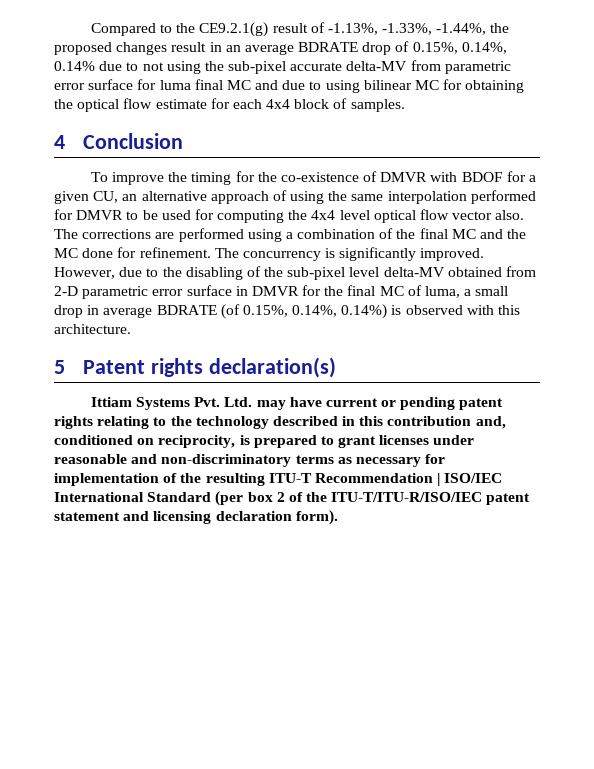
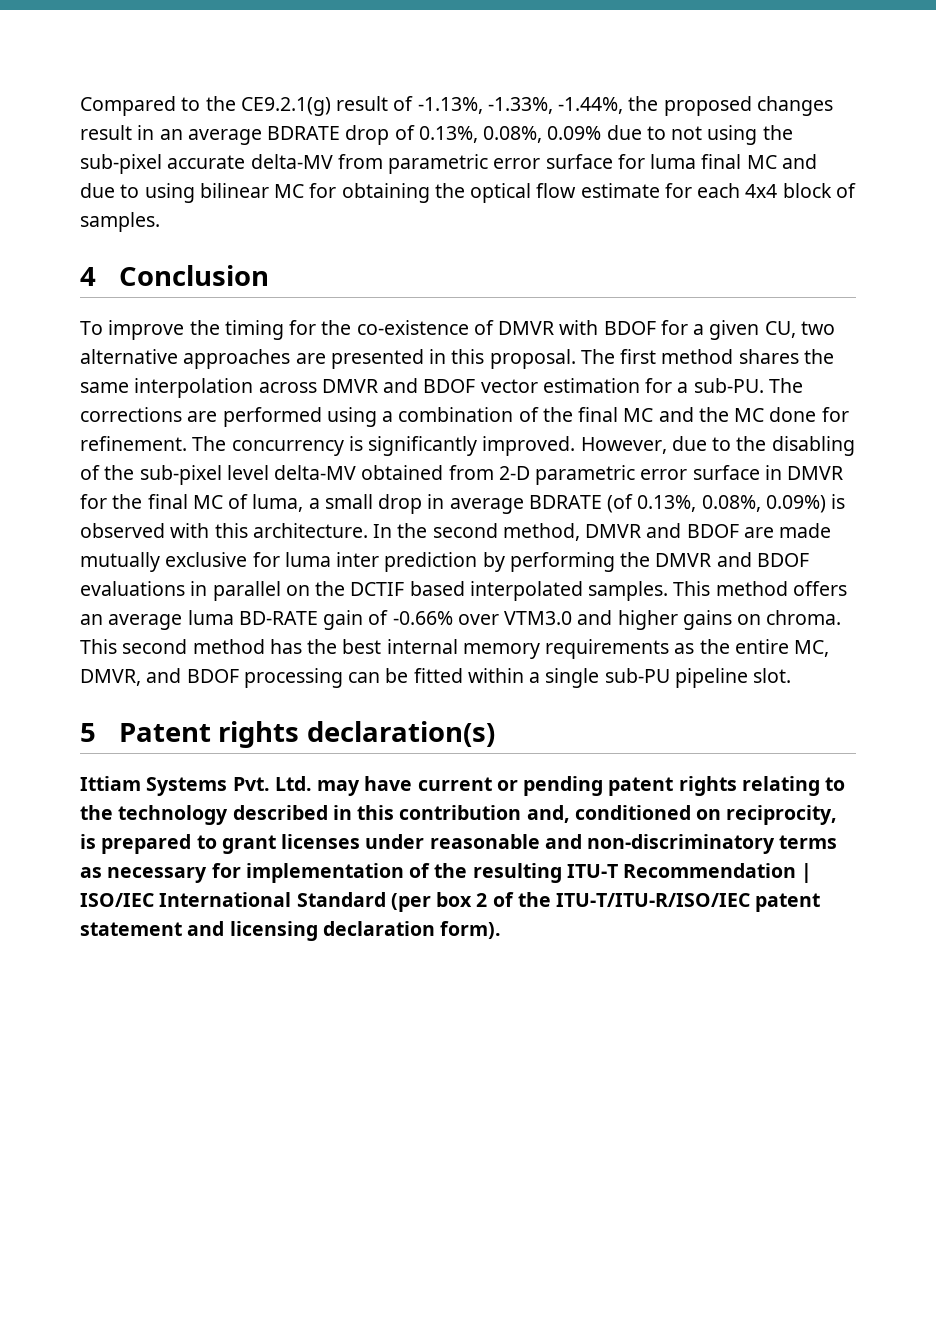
[412,42,507,54] [54,61,95,71] 0.15%, 0.14%, 0.14% -> [418,126,602,143] 0.13%, 0.08%, 0.09%
[122,190,536,204] [54,209,525,223] an alternative approach of using the same interpolation performed for DMVR to be used for computing the 4x4 level optical flow vector also. -> [800,321,835,335] [80,349,834,369] [80,378,764,398] two alternative approaches are presented in this proposal. The first method shares the same interpolation across DMVR and BDOF vector estimation for a sub-PU.
[242,304,388,319] 0.15%, 0.14%, 0.14%) -> [637,495,826,513] 0.13%, 0.08%, 0.09%)
(131, 329) none -> [373,523,832,541] [80,552,809,572] [80,581,847,601] [80,610,842,630] [80,639,830,659] [80,668,792,688] In the second method, DMVR and BDOF are made mutually exclusive for luma inter prediction by performing the DMVR and BDOF evaluations in parallel on the DCTIF based interpolated samples. This method offers an average luma BD-RATE gain of -0.66% over VTM3.0 and higher gains on chroma. This second method has the best internal memory requirements as the entire MC, DMVR, and BDOF processing can be fitted within a single sub-PU pipeline slot.

